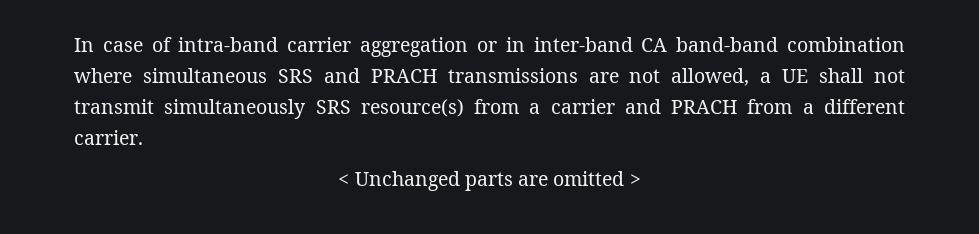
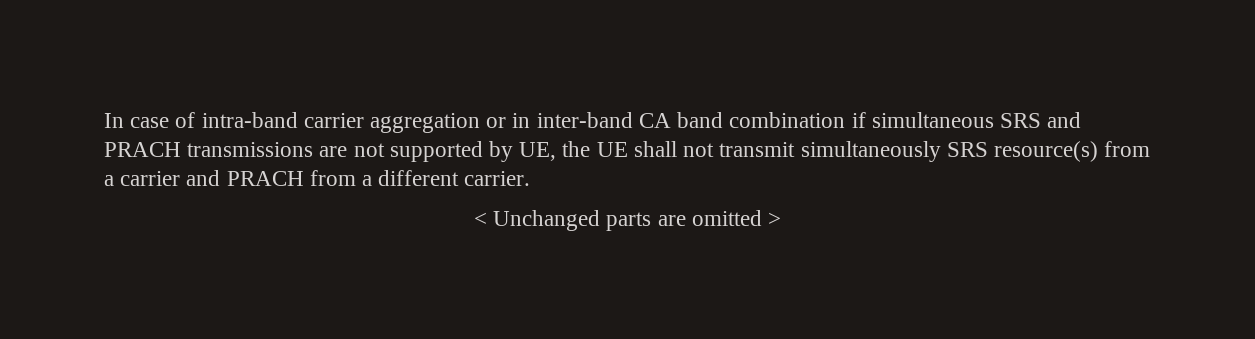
[676,37,906,52] [74,68,132,83] band-band combination where -> [677,112,866,128] band combination if
[671,68,772,86] allowed, a -> [389,141,591,162] supported by UE, the

